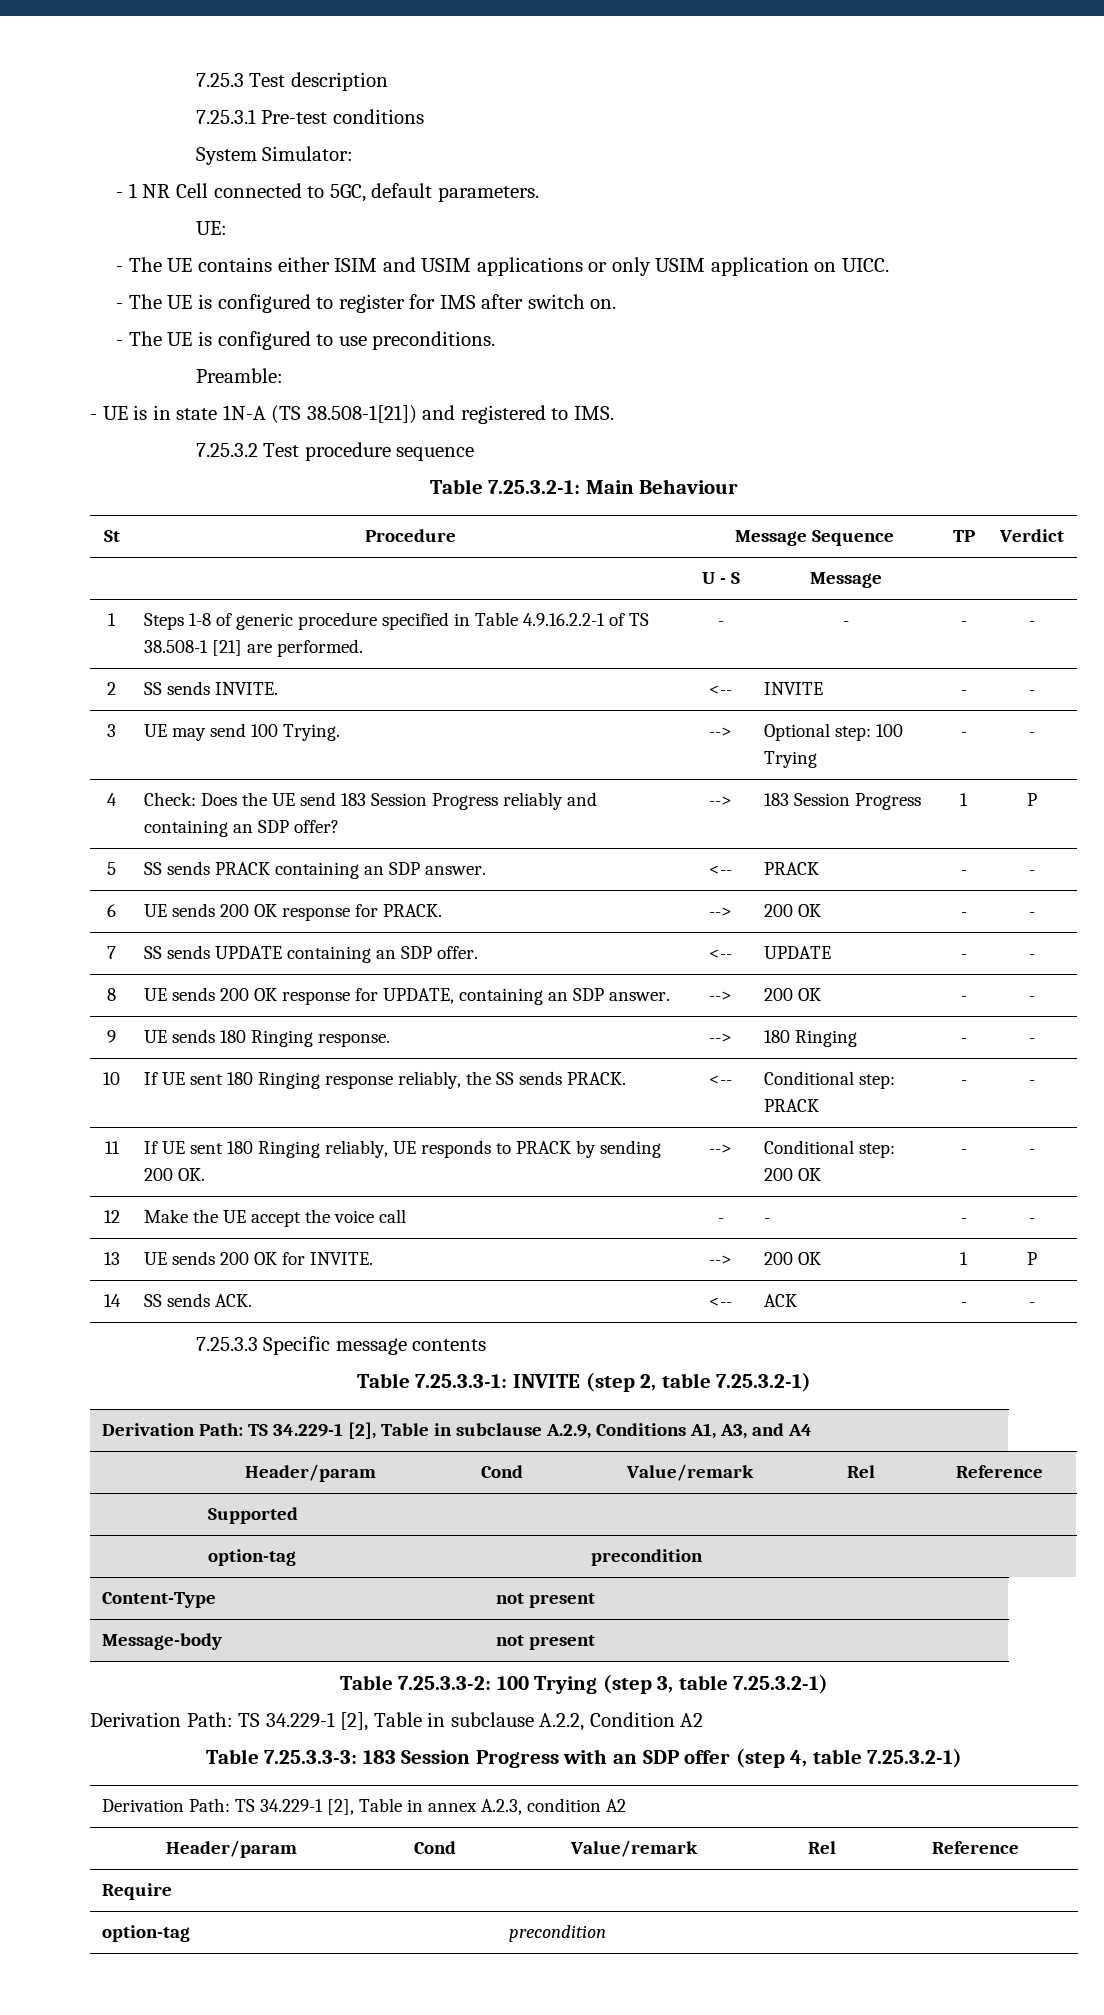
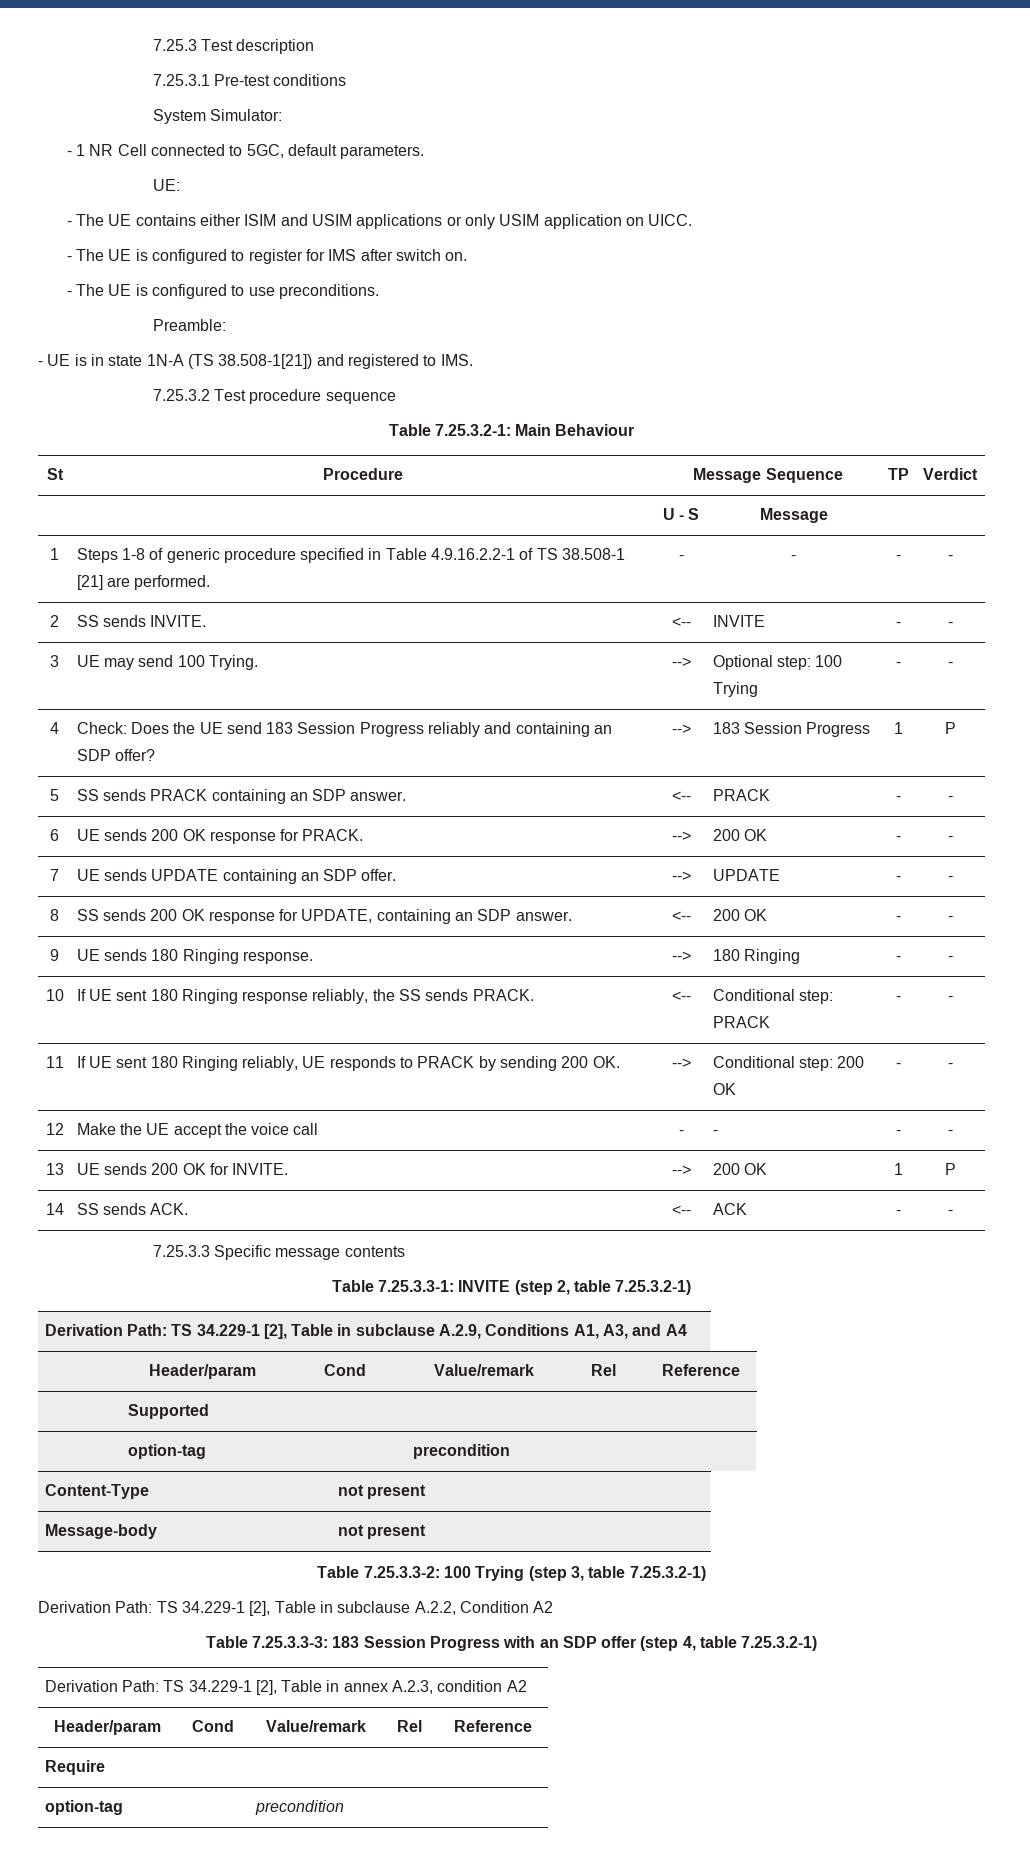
[144,946,163,959] SS -> [76,869,100,881] UE
[709,949,732,959] <-- -> [671,871,691,881] -->
[144,988,168,1001] UE -> [76,909,99,921] SS
[709,991,732,1001] --> -> [671,911,691,921] <--

